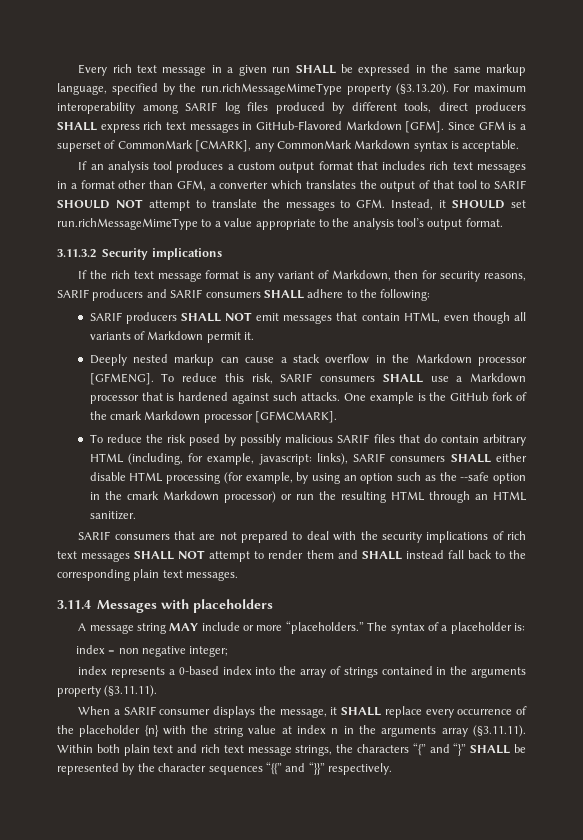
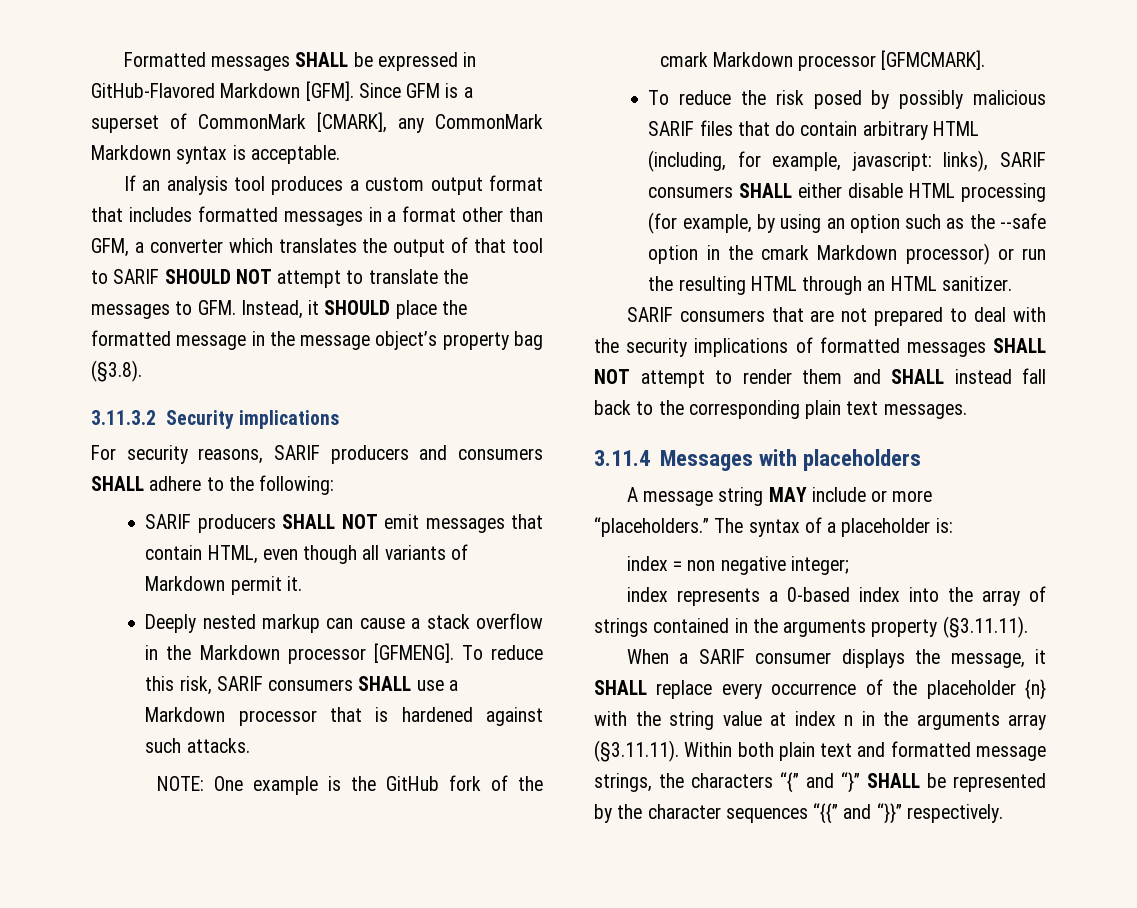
[78,64,526,76] [57,83,526,95] [57,102,526,114] [57,121,239,133] Every rich text message in a given run SHALL be expressed in the same markup language, specified by the run.richMessageMimeType property (§3.13.20). For maximum interoperability among SARIF log files produced by different tools, direct producers SHALL express rich text messages -> [123,52,458,71] Formatted messages SHALL be expressed
[429,161,473,170] rich text -> [197,206,278,222] formatted
[511,200,526,208] [57,218,503,230] [57,248,222,260] [78,270,438,282] set run.richMessageMimeType to a value appropriate to the analysis tool’s output format. // 3.11.3.2 Security implications // If the rich text message format is any variant of Markdown, then for -> [395,300,467,319] [91,330,543,350] [91,360,142,382] [91,410,340,429] [91,445,116,460] place the formatted message in the message object’s property bag (§3.8). // 3.11.3.2 Security implications // For
[170,289,203,298] SARIF -> (448, 452) none
(340, 396) none -> [156,776,204,791] // NOTE:
[507,531,527,540] [57,551,77,559] rich text -> [819,337,900,353] formatted
[201,744,244,753] rich text -> [890,741,971,757] formatted

